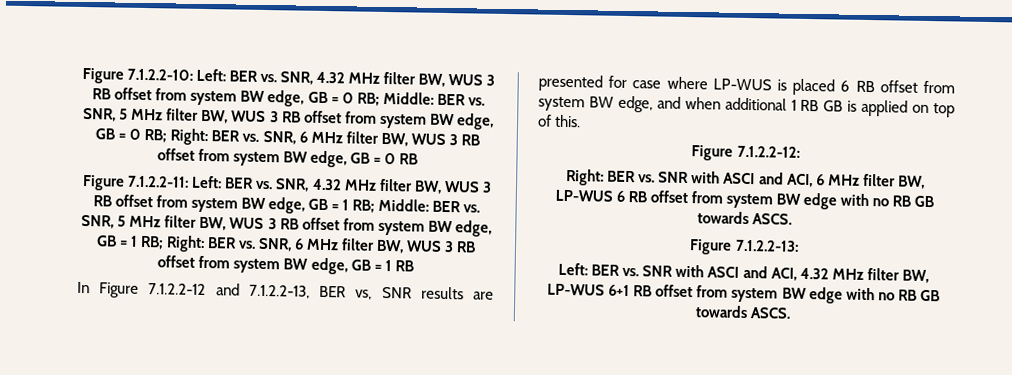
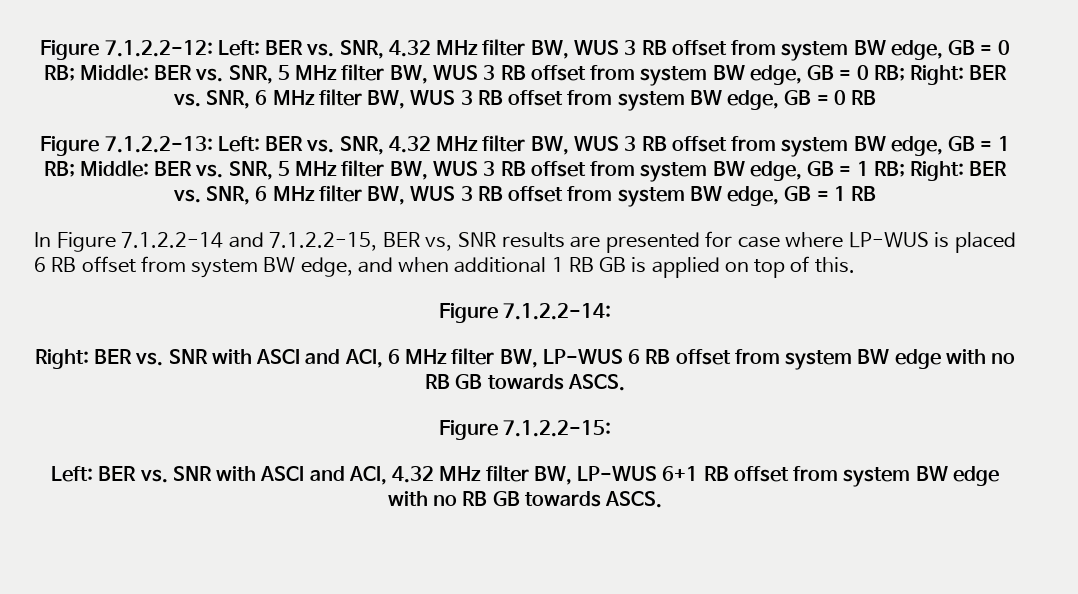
[81,67,193,84] Figure 7.1.2.2-10: -> [40,40,213,60] Figure 7.1.2.2-12:
[127,175,190,188] 7.1.2.2-11: -> [104,136,213,153] 7.1.2.2-13:
[148,283,310,299] 7.1.2.2-12 and 7.1.2.2-13, -> [121,232,378,251] 7.1.2.2-14 and 7.1.2.2-15,
[736,145,800,158] 7.1.2.2-12: -> [503,303,612,320] 7.1.2.2-14:
[734,239,799,252] 7.1.2.2-13: -> [503,420,612,437] 7.1.2.2-15:

